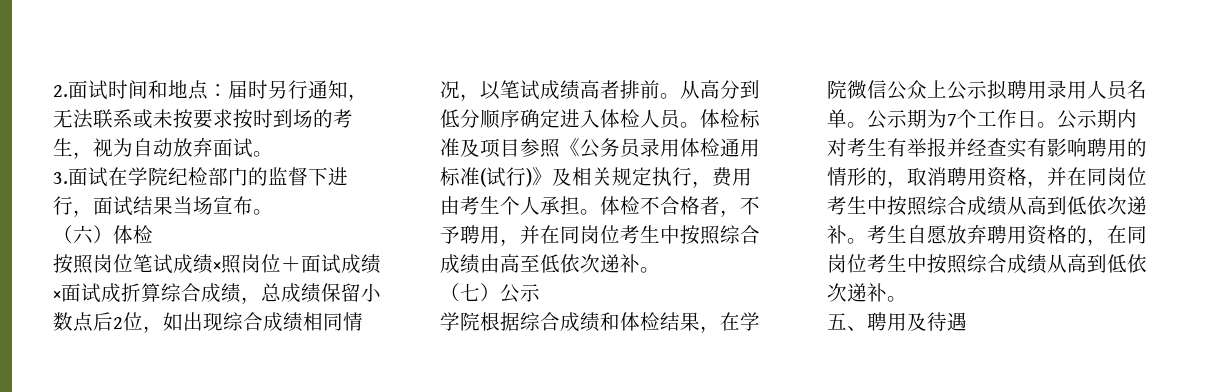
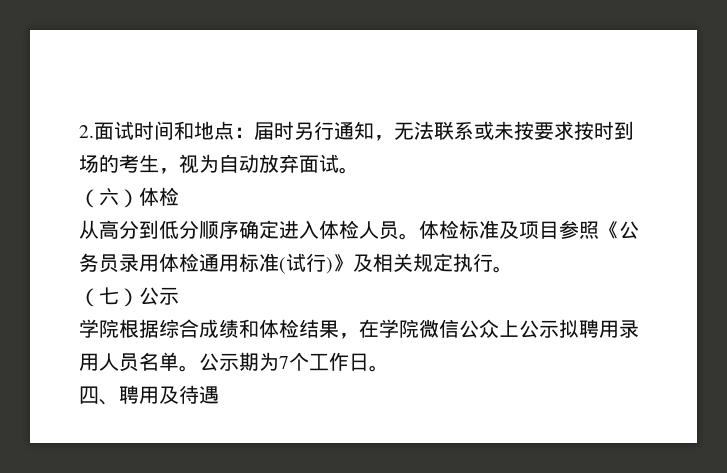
[53,167,348,187] [53,196,273,217] [53,225,153,244] [53,254,381,274] [53,283,381,304] [53,312,363,333] [440,80,680,101] 3.面试在学院纪检部门的监督下进行，面试结果当场宣布。 // （六）体检 // 按照岗位笔试成绩×照岗位＋面试成绩×面试成折算综合成绩，总成绩保留小数点后2位，如出现综合成绩相同情况，以笔试成绩高者排前。 -> [79,187,179,208] （六）体检 //
[692,167,752,188] [440,196,760,217] [440,225,760,246] [440,254,640,274] ，费用由考生个人承担。体检不合格者，不予聘用，并在同岗位考生中按照综合成绩由高至低依次递补 -> (493, 262) none
[1057,109,1137,129] [827,138,1147,158] [827,167,1147,188] [827,196,1147,216] [827,224,1147,246] [827,254,1147,274] [827,283,907,302] [827,313,847,330] 公示期内对考生有举报并经查实有影响聘用的情形的，取消聘用资格，并在同岗位考生中按照综合成绩从高到低依次递补。考生自愿放弃聘用资格的，在同岗位考生中按照综合成绩从高到低依次递补。 // 五 -> [79,386,99,404] // 四

